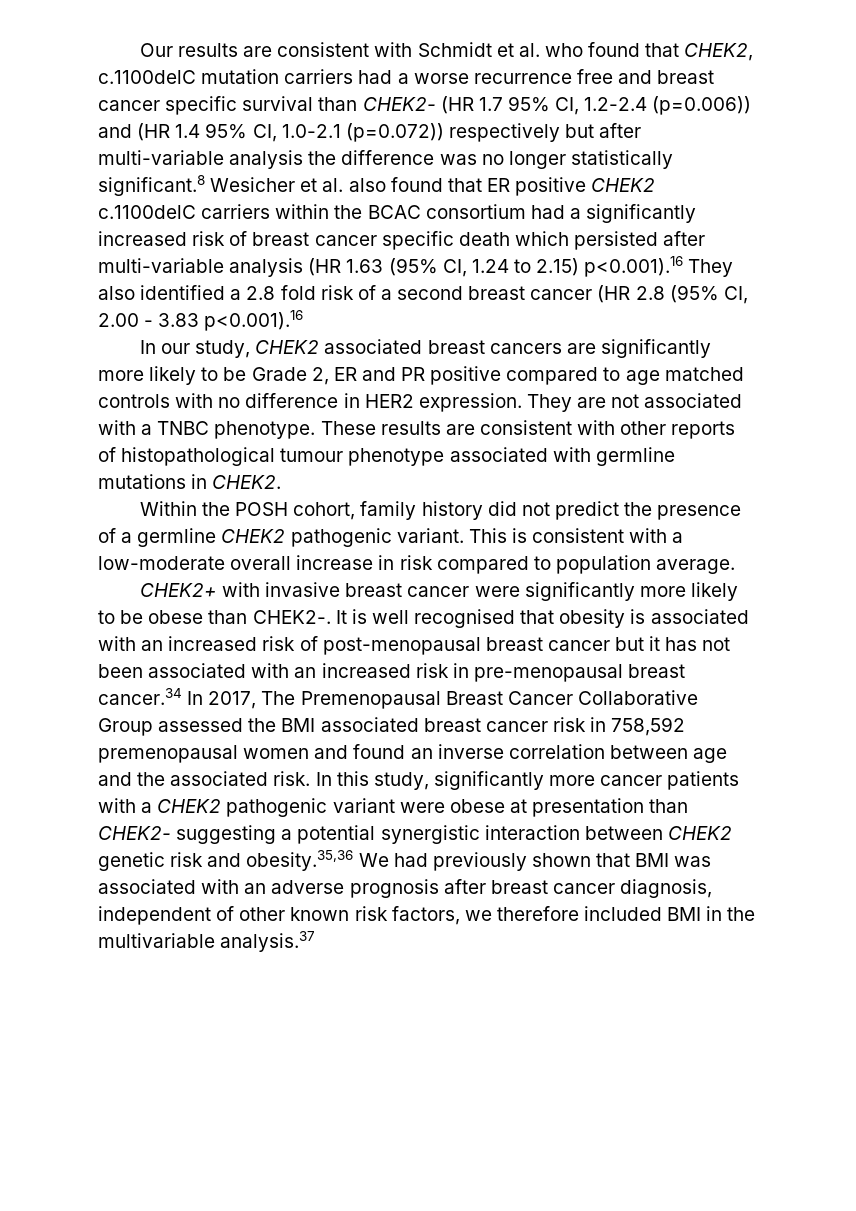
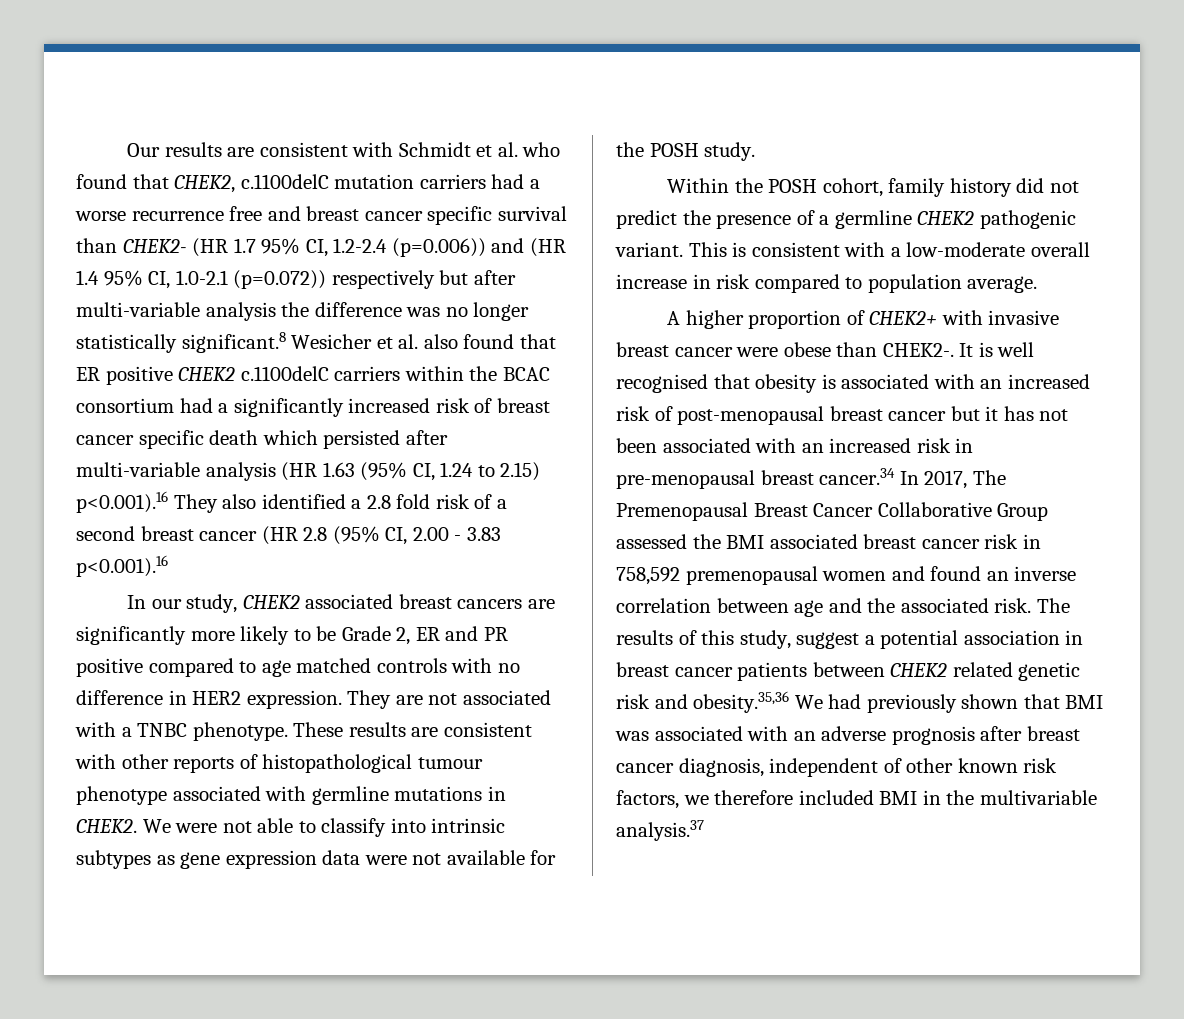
(282, 482) none -> [142,818,506,837] [76,850,557,869] [616,142,756,161] We were not able to classify into intrinsic subtypes as gene expression data were not available for the POSH study.
(736, 566) none -> [667,310,865,329] A higher proportion of
[524,582,738,601] [98,610,144,624] significantly more likely to be -> (779, 352) none
[315,771,740,790] [98,798,689,817] [98,825,580,844] In this study, significantly more cancer patients with a CHEK2 pathogenic variant were obese at presentation than CHEK2- suggesting a potential synergistic interaction -> [1036,598,1070,613] [616,630,1084,649] [616,662,808,681] The results of this study, suggest a potential association in breast cancer patients
(732, 833) none -> [952,662,1013,677] related

